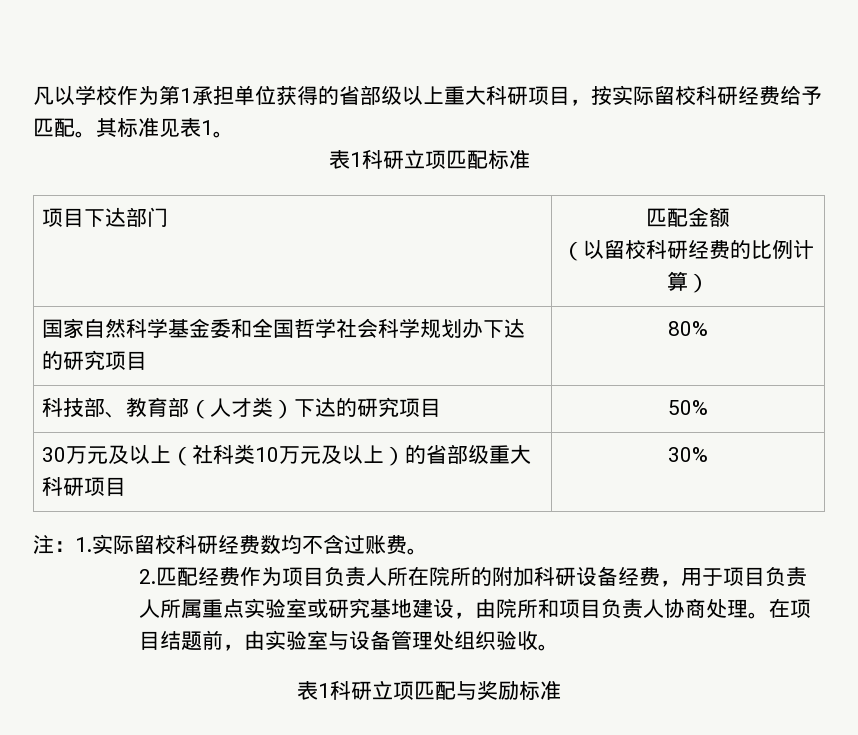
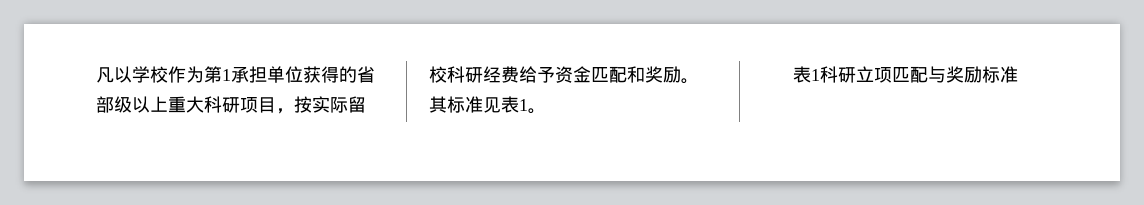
[33,118,75,137] 匹配 -> [555,66,681,83] 资金匹配和奖励
[328,149,530,169] [42,207,169,227] [646,207,730,227] [562,239,814,261] [667,271,709,293] [42,318,526,338] [42,350,148,370] [668,321,708,336] [42,397,442,419] [668,400,708,415] [42,444,532,466] [42,476,127,496] [668,447,708,462] [33,534,428,555] [139,566,808,587] [139,598,812,619] [139,630,560,651] // 表1科研立项匹配标准 // 项目下达部门 | 匹配金额 // （以留校科研经费的比例计算） // 国家自然科学基金委和全国哲学社会科学规划办下达的研究项目 | 80% // 科技部、教育部（人才类）下达的研究项目 | 50% // 30万元及以上（社科类10万元及以上）的省部级重大科研项目 | 30% // 注：1.实际留校科研经费数均不含过账费。 // 2.匹配经费作为项目负责人所在院所的附加科研设备经费，用于项目负责人所属重点实验室或研究基地建设，由院所和项目负责人协商处理。在项目结题前，由实验室与设备管理处组织验收。 -> (546, 111) none

